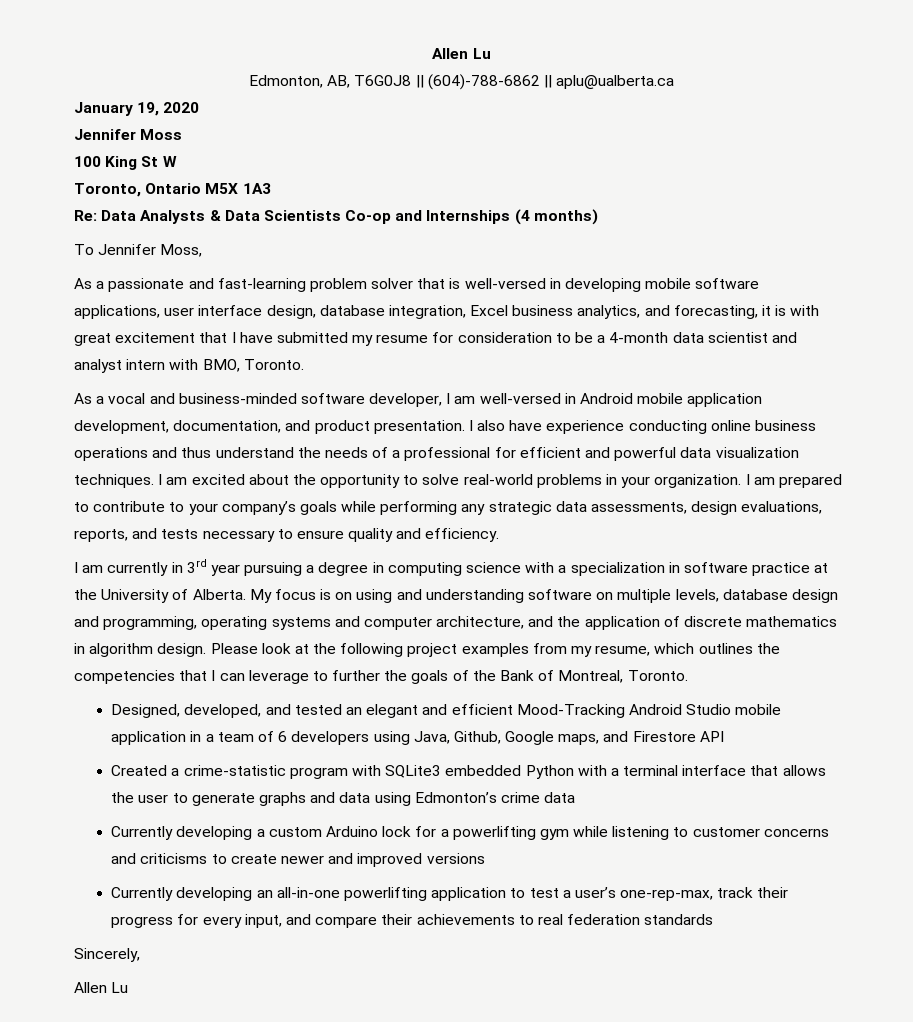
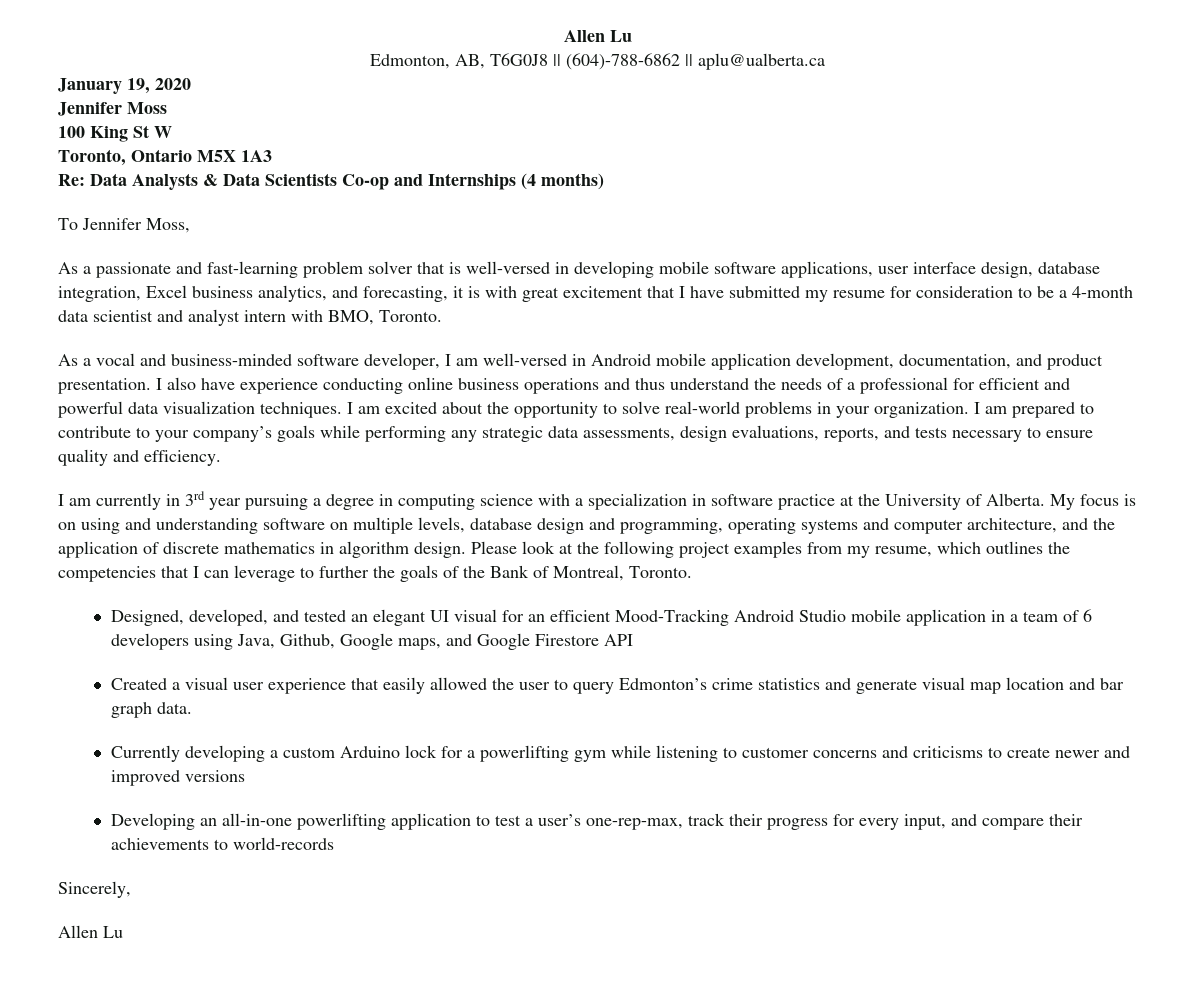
[422,704,448,715] and -> [429,609,545,622] UI visual for an
(629, 736) none -> [476,633,530,650] Google
[183,765,826,779] [111,792,576,806] crime-statistic program with SQLite3 embedded Python with a terminal interface that allows the user to generate graphs and data using Edmonton’s crime data -> [184,677,1124,694] [110,702,192,718] visual user experience that easily allowed the user to query Edmonton’s crime statistics and generate visual map location and bar graph data.
[111,887,253,901] Currently developing -> [110,813,195,830] Developing
[537,914,714,925] real federation standards -> [232,837,334,850] world-records

